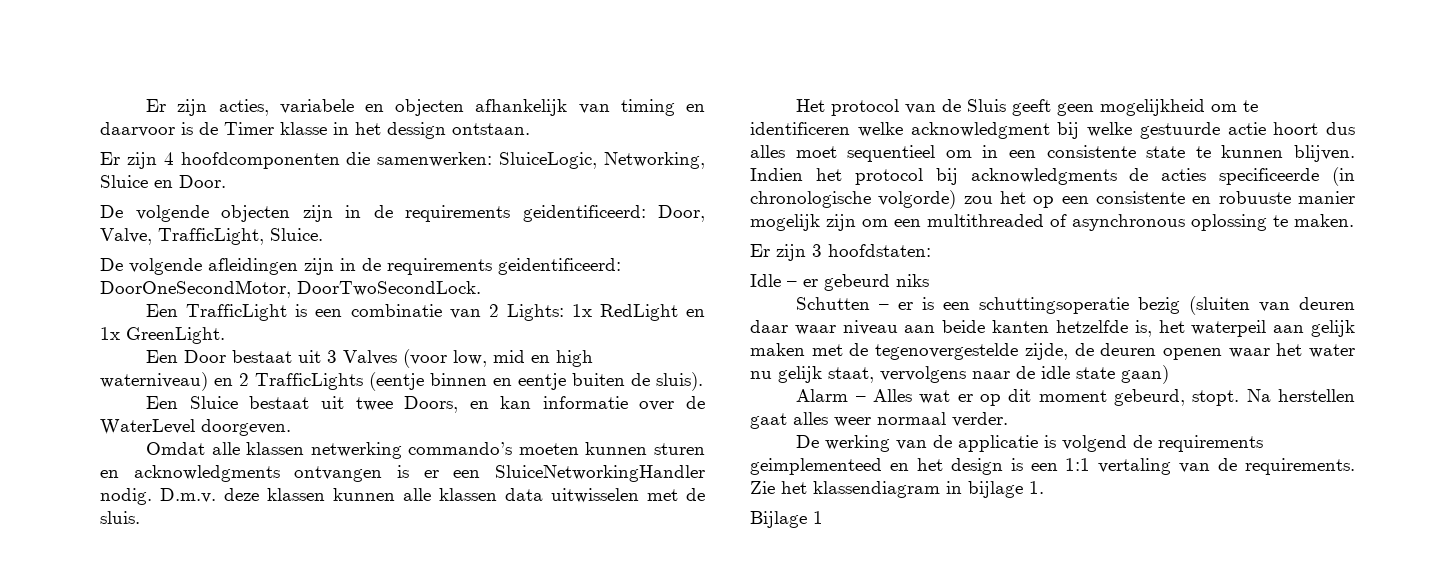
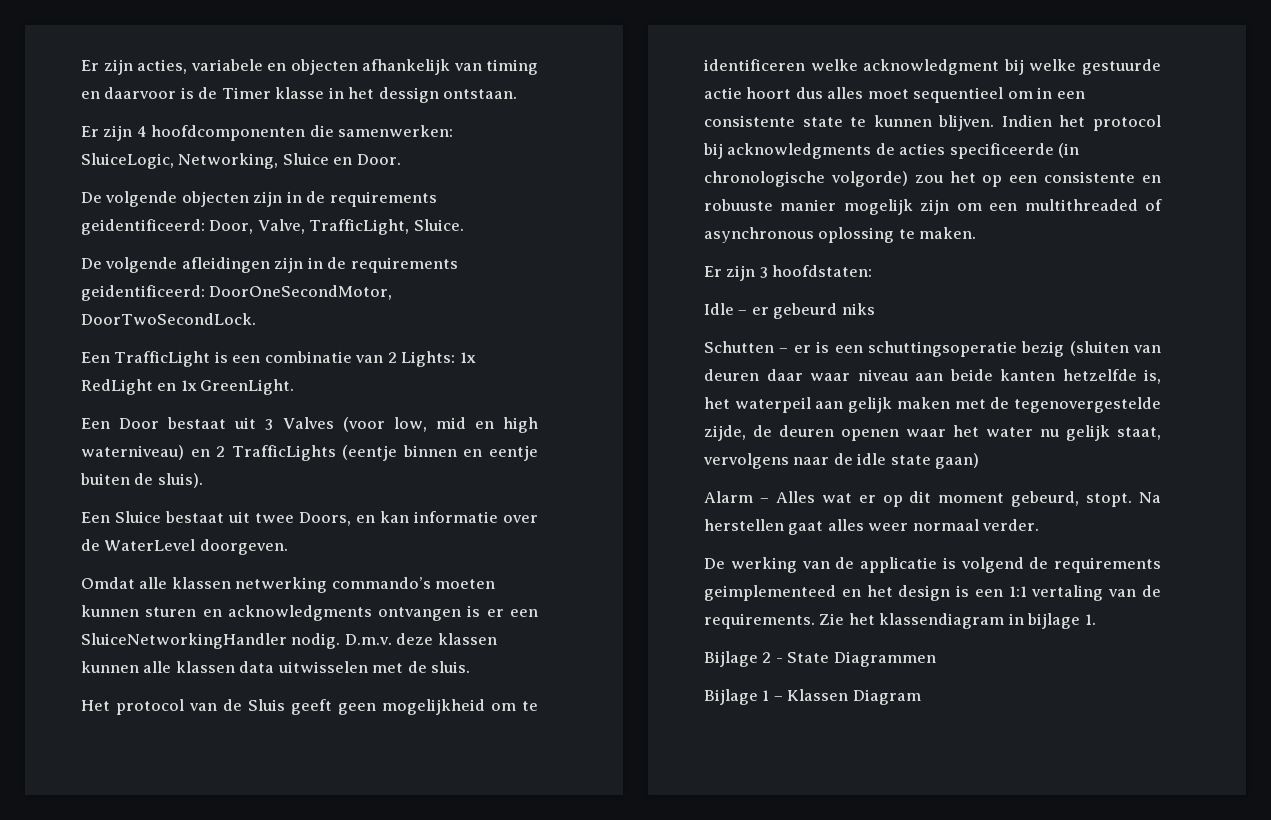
(1044, 487) none -> [704,651,936,667] // Bijlage 2 - State Diagrammen
(823, 517) none -> [773,689,921,705] – Klassen Diagram

